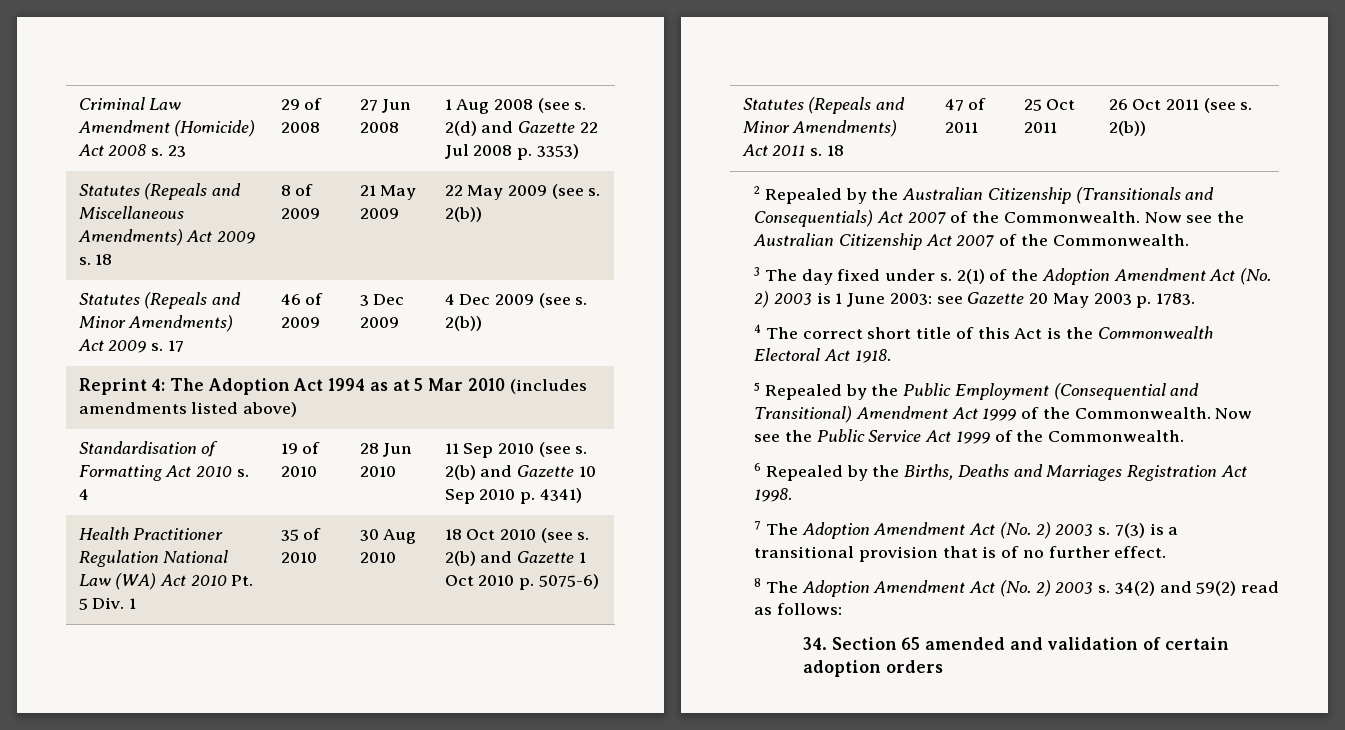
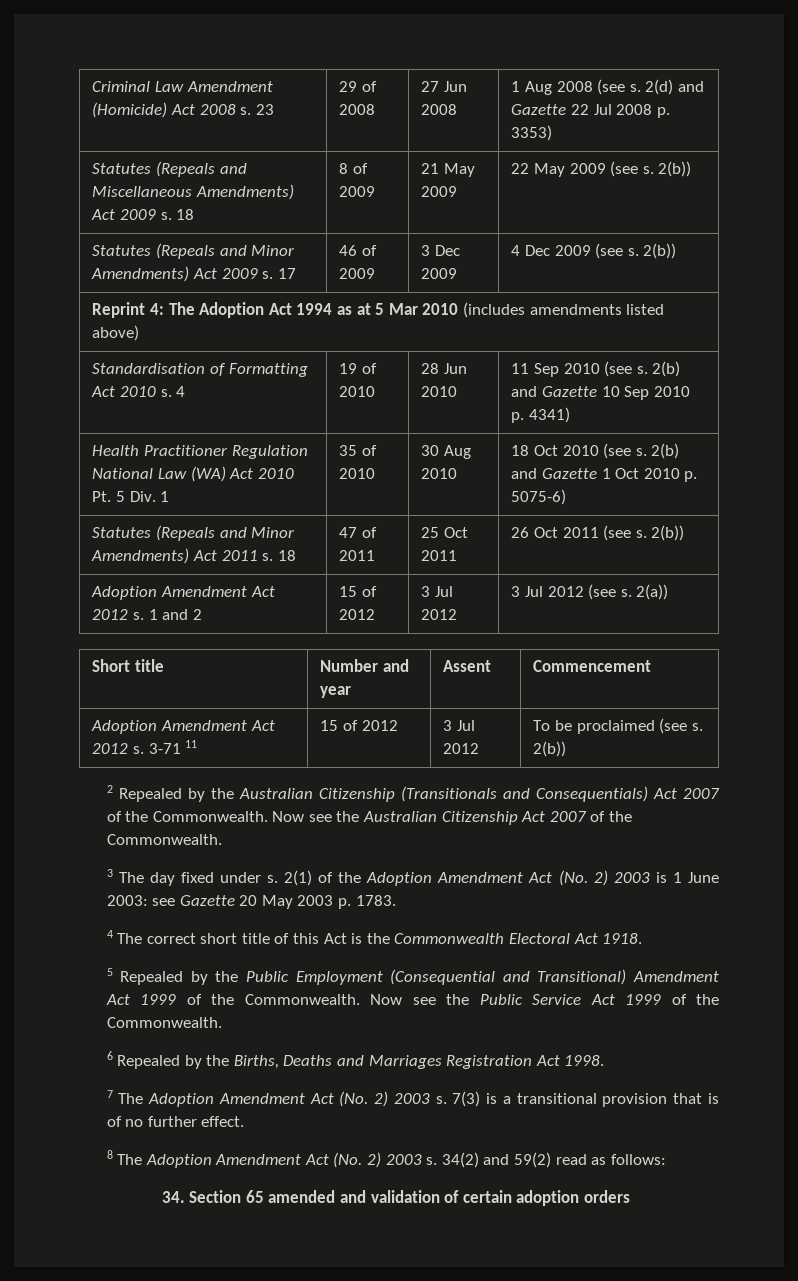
(1146, 128) none -> [91,586,275,600] [92,609,202,620] [339,586,378,597] [339,609,376,620] [421,586,454,597] [421,609,458,620] [511,584,669,600] [92,659,165,672] [320,659,410,672] [320,686,352,698] [443,660,492,672] [533,660,652,672] [91,720,275,734] [92,740,198,754] [320,720,398,731] [443,720,476,731] [443,743,480,754] [533,718,703,734] [533,741,567,757] // Adoption Amendment Act 2012 s. 1 and 2 | 15 of 2012 | 3 Jul 2012 | 3 Jul 2012 (see s. 2(a)) // Short title | Number and year | Assent | Commencement // Adoption Amendment Act 2012 s. 3-71 11 | 15 of 2012 | 3 Jul 2012 | To be proclaimed (see s. 2(b))

